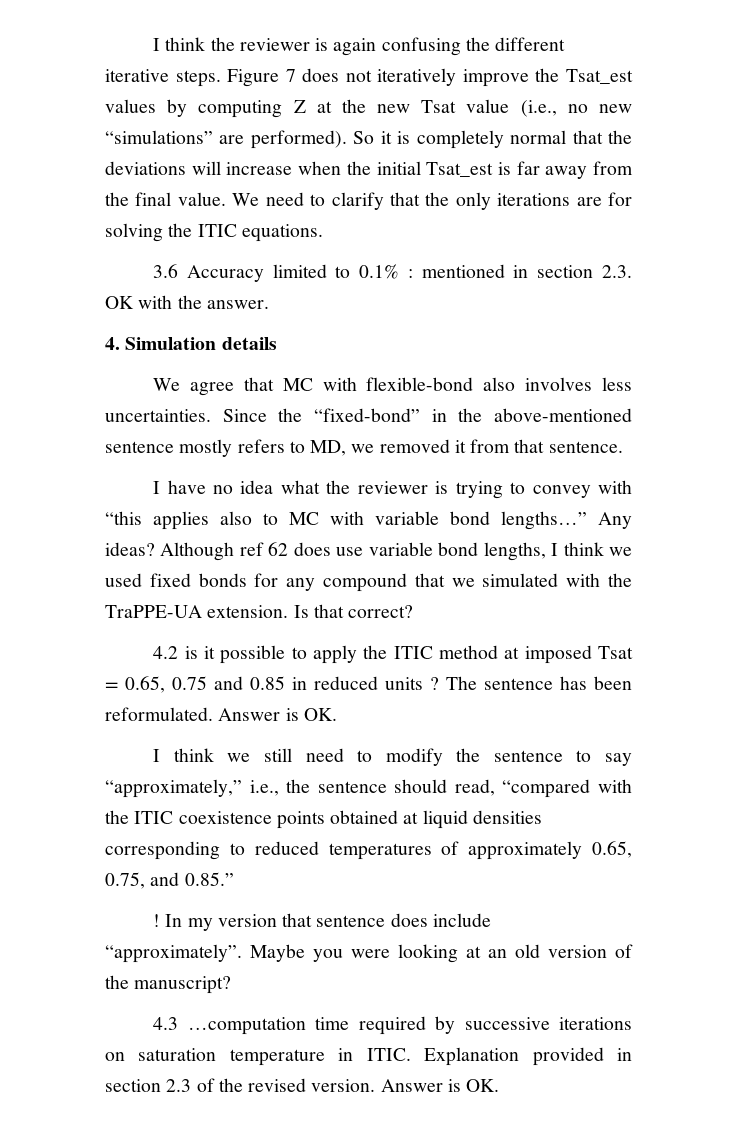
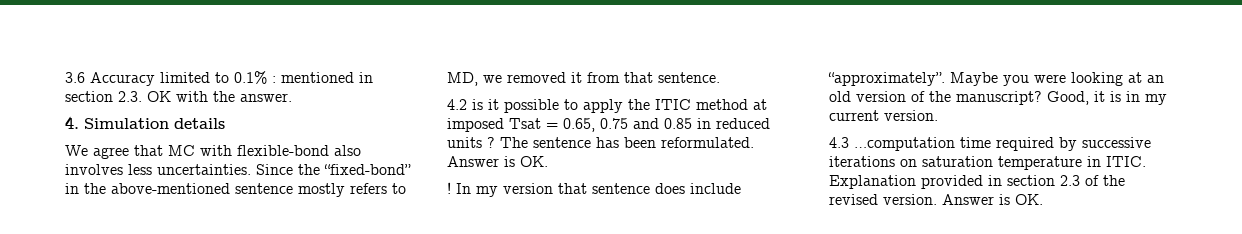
[153,37,566,56] [105,68,633,87] [105,99,632,118] [105,130,633,149] [105,161,633,179] [105,192,632,210] [105,223,323,242] I think the reviewer is again confusing the different iterative steps. Figure 7 does not iteratively improve the Tsat_est values by computing Z at the new Tsat value (i.e., no new “simulations” are performed). So it is completely normal that the deviations will increase when the initial Tsat_est is far away from the final value. We need to clarify that the only iterations are for solving the ITIC equations. // -> (65, 77) none
[153,480,632,499] [105,511,632,530] [105,542,632,561] [105,573,633,592] [105,604,414,618] // I have no idea what the reviewer is trying to convey with “this applies also to MC with variable bond lengths…” Any ideas? Although ref 62 does use variable bond lengths, I think we used fixed bonds for any compound that we simulated with the TraPPE-UA extension. Is that correct? -> (720, 77) none
[153,748,632,766] [105,779,632,798] [105,810,542,829] [105,841,632,860] [105,872,234,889] // I think we still need to modify the sentence to say “approximately,” i.e., the sentence should read, “compared with the ITIC coexistence points obtained at liquid densities corresponding to reduced temperatures of approximately 0.65, 0.75, and 0.85.” -> (548, 161) none
(232, 985) none -> [1047,91,1167,105] [829,110,938,121] Good, it is in my current version.

